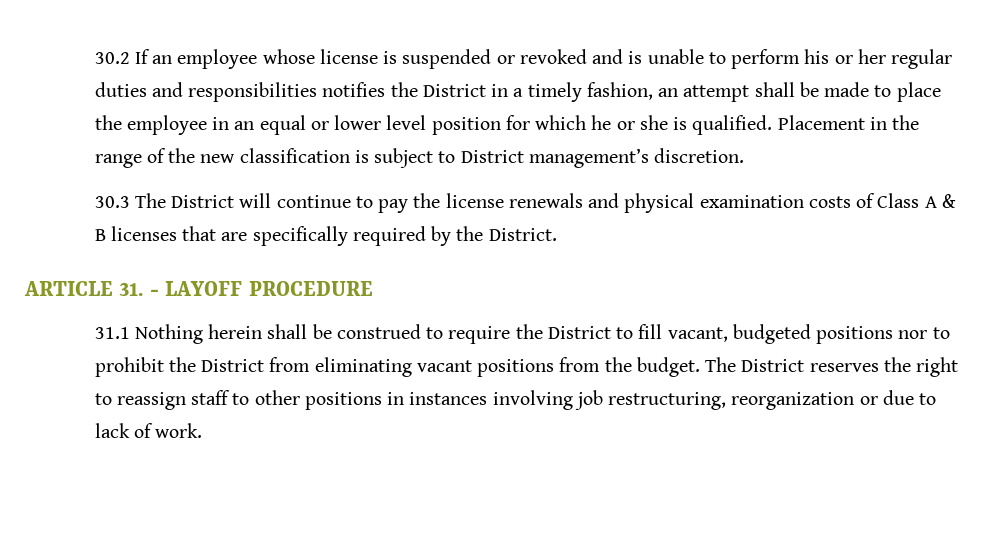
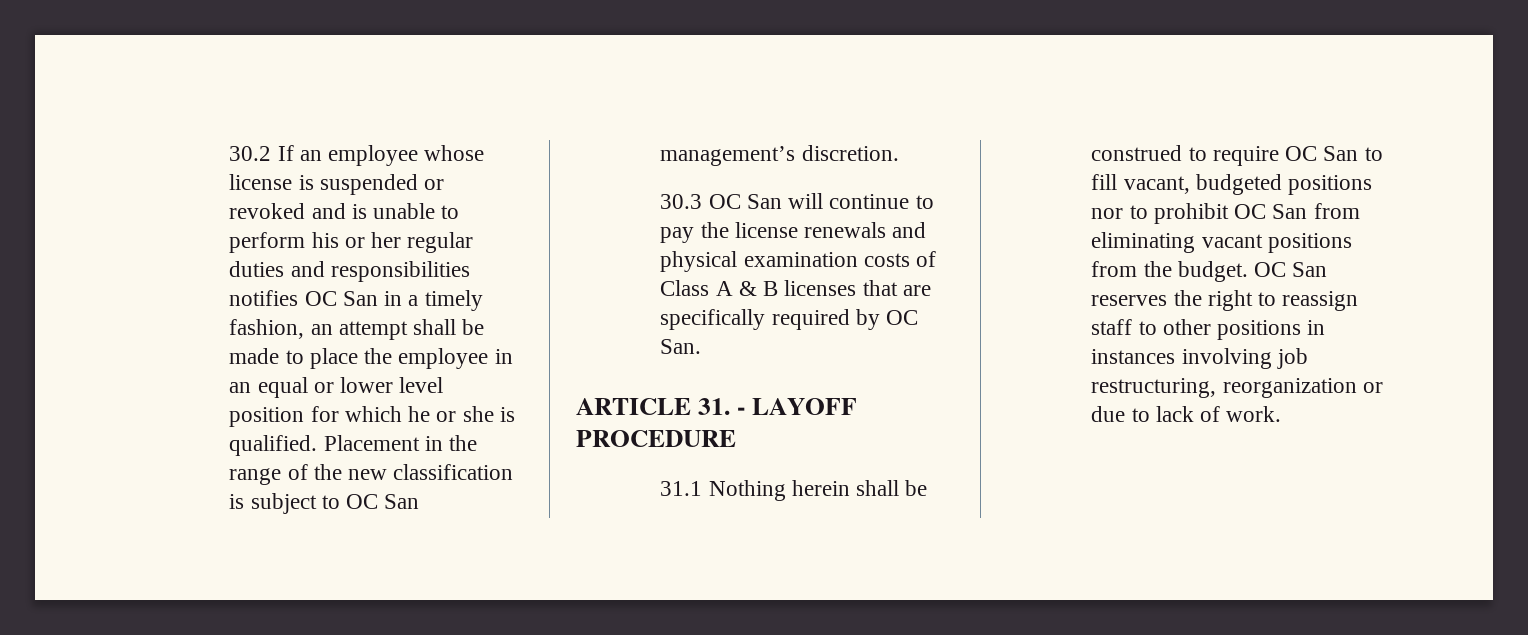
[390,82,486,97] the District -> [304,291,378,306] OC San
[460,150,524,163] District -> [346,494,420,509] OC San
[134,193,235,208] The District -> [708,194,782,209] OC San
[456,226,557,241] the District. -> [886,310,919,325] [660,339,702,354] OC San.
[515,324,611,339] the District -> [1285,146,1359,161] OC San
[168,357,265,372] the District -> [1234,204,1308,219] OC San
[705,357,805,372] The District -> [1254,262,1328,277] OC San

